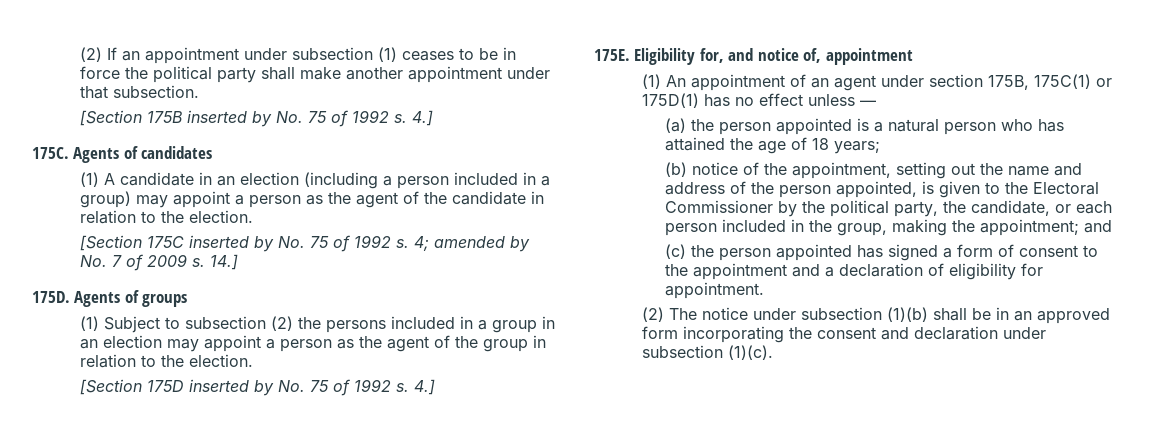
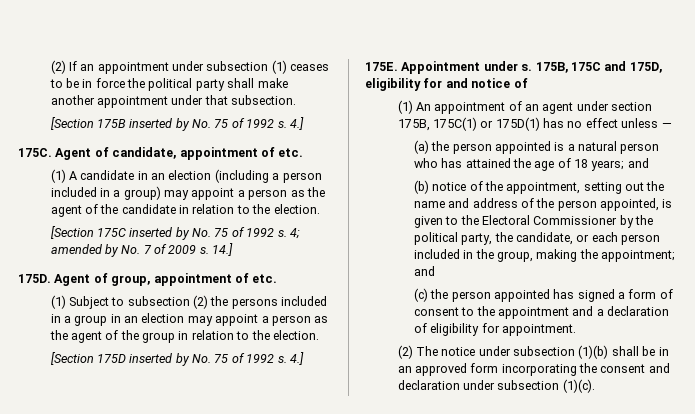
[73,146,213,163] Agents of candidates -> [55,147,304,160] Agent of candidate, appointment of etc.
[74,290,188,307] Agents of groups -> [54,273,278,286] Agent of group, appointment of etc.
[634,48,913,65] Eligibility for, and notice of, appointment -> [401,61,662,74] [365,78,528,91] Appointment under s. 175B, 175C and 175D, eligibility for and notice of
(881, 147) none -> [627,158,649,168] and

